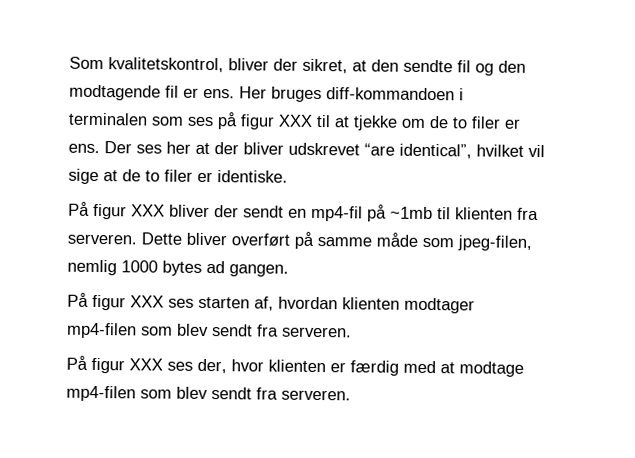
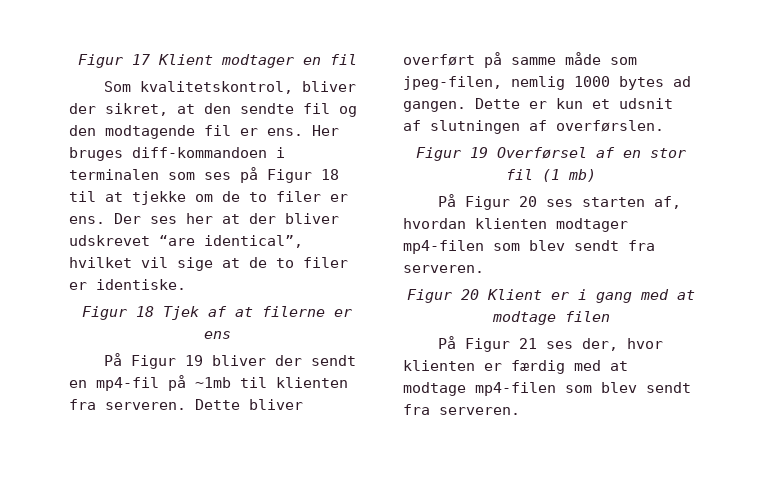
(69, 63) none -> [77,54,357,68] Figur 17 Klient modtager en fil //
[240,114,313,130] figur XXX -> [267,169,339,183] Figur 18
[68,201,165,220] // På figur XXX -> [82,306,352,320] [203,331,231,339] [103,353,203,369] // Figur 18 Tjek af at filerne er ens // På Figur 19
[67,292,164,311] // På figur XXX -> [475,98,673,109] [403,120,664,134] [416,147,686,161] [506,169,596,182] [437,194,537,210] Dette er kun et udsnit af slutningen af overførslen. // Figur 19 Overførsel af en stor fil (1 mb) // På Figur 20
[66,355,163,374] // På figur XXX -> [407,289,695,303] [491,311,610,325] [437,336,537,352] // Figur 20 Klient er i gang med at modtage filen // På Figur 21

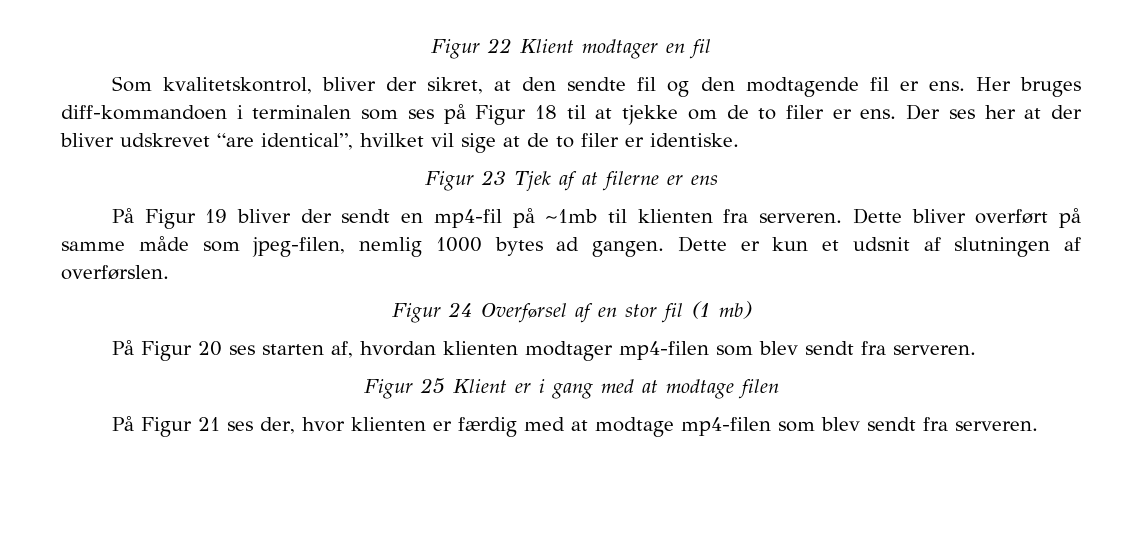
[77,54,150,68] Figur 17 -> [431,38,512,59] Figur 22
[136,306,154,317] 18 -> [480,170,506,185] 23
[470,147,488,158] 19 -> [447,302,473,317] 24
[461,289,479,300] 20 -> [419,378,445,394] 25

